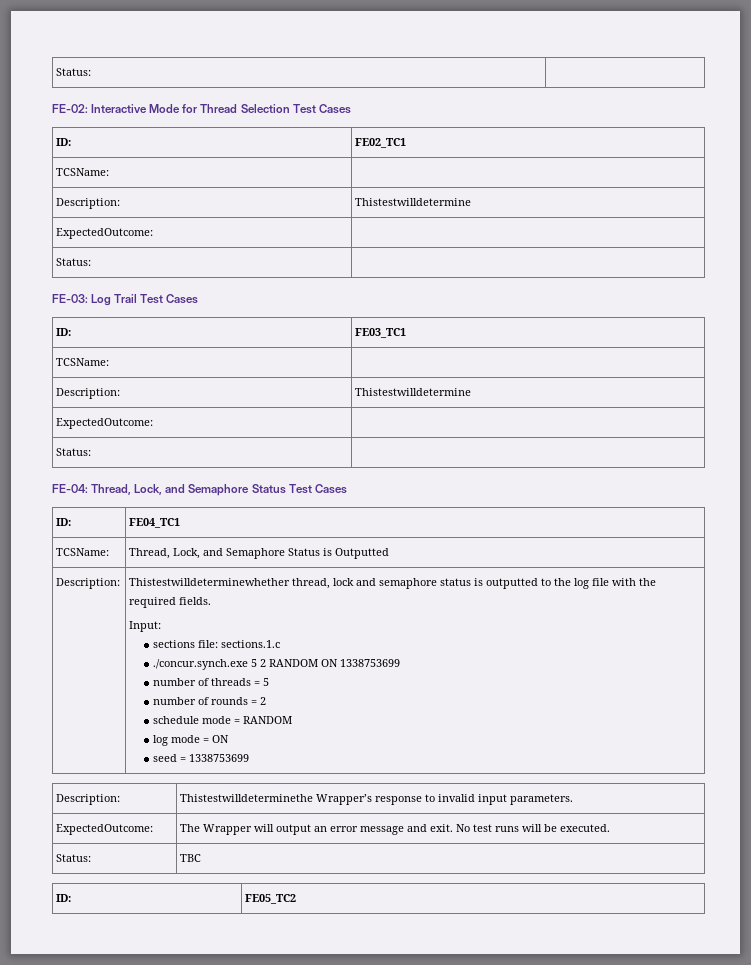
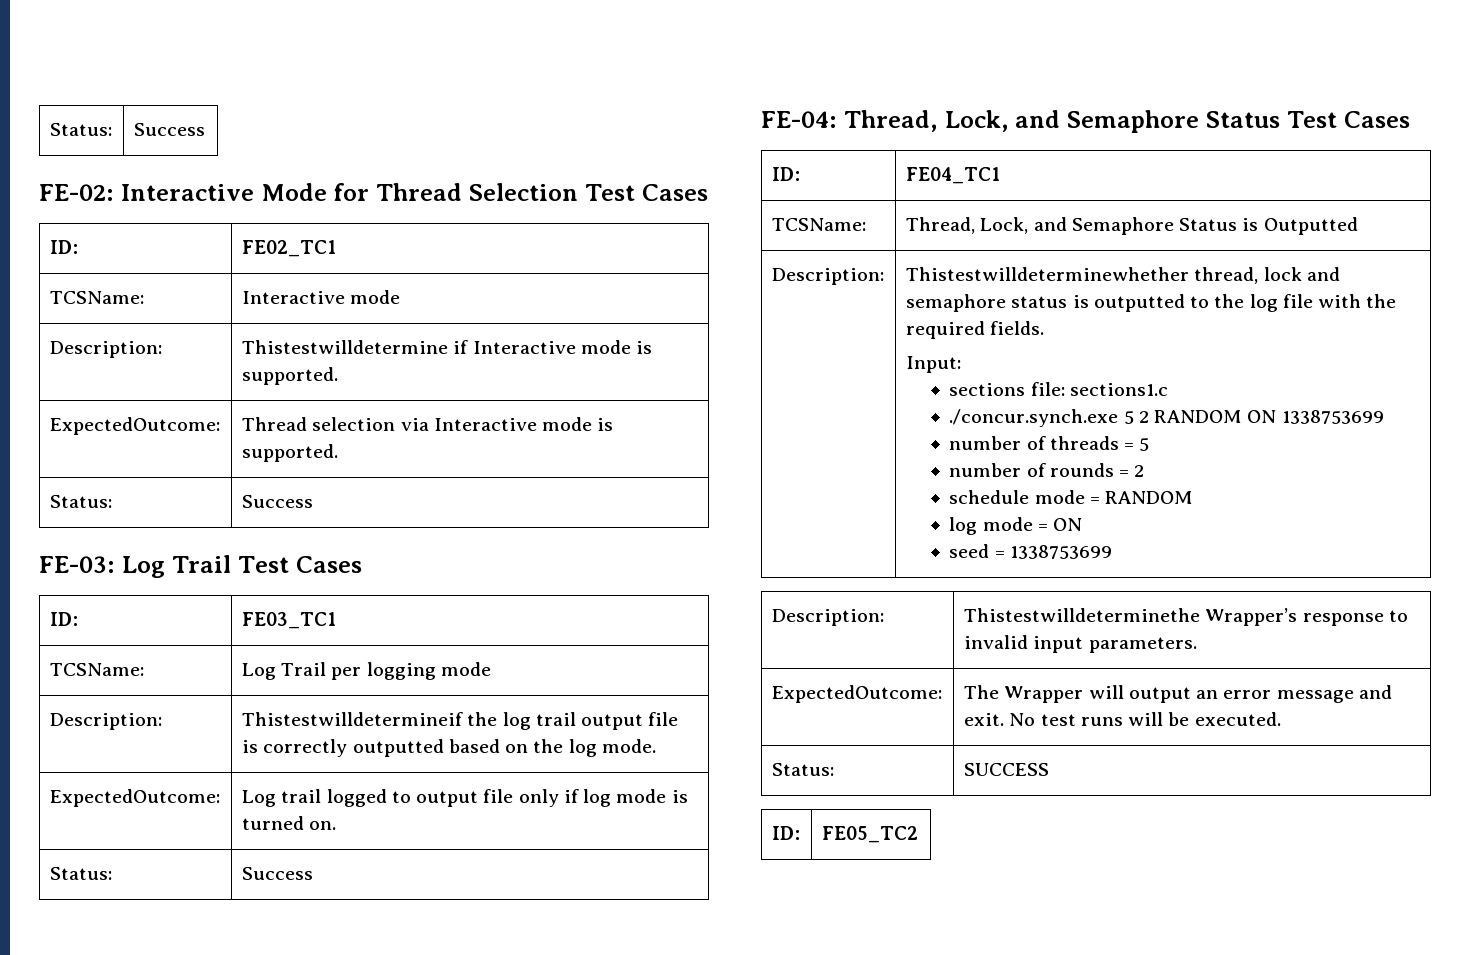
[56,68,92,76] Status: | -> [49,123,112,136] [133,123,205,136] Status: | Success
[56,198,121,209] [355,198,472,206] [56,228,154,239] [56,258,92,266] // Description: | Thistestwilldetermine // ExpectedOutcome: | // Status: | -> [241,290,401,304] [49,341,162,358] [241,340,653,354] [241,367,338,385] [49,417,220,435] [241,417,614,431] [241,444,338,462] [49,495,112,508] [241,495,313,508] Interactive mode // Description: | Thistestwilldetermine if Interactive mode is supported. // ExpectedOutcome: | Thread selection via Interactive mode is supported. // Status: | Success
[56,388,121,399] [355,388,472,396] [56,418,154,429] [56,448,92,456] // Description: | Thistestwilldetermine // ExpectedOutcome: | // Status: | -> [241,662,492,680] [49,713,162,730] [241,712,679,730] [241,739,656,757] [49,789,220,807] [241,789,688,807] [241,816,337,830] [49,867,112,880] [241,867,313,880] Log Trail per logging mode // Description: | Thistestwilldetermineif the log trail output file is correctly outputted based on the log mode. // ExpectedOutcome: | Log trail logged to output file only if log mode is turned on. // Status: | Success
[221,640,281,648] sections.1.c -> [1069,383,1168,396] sections1.c
[180,854,202,862] TBC -> [963,763,1049,776] SUCCESS

